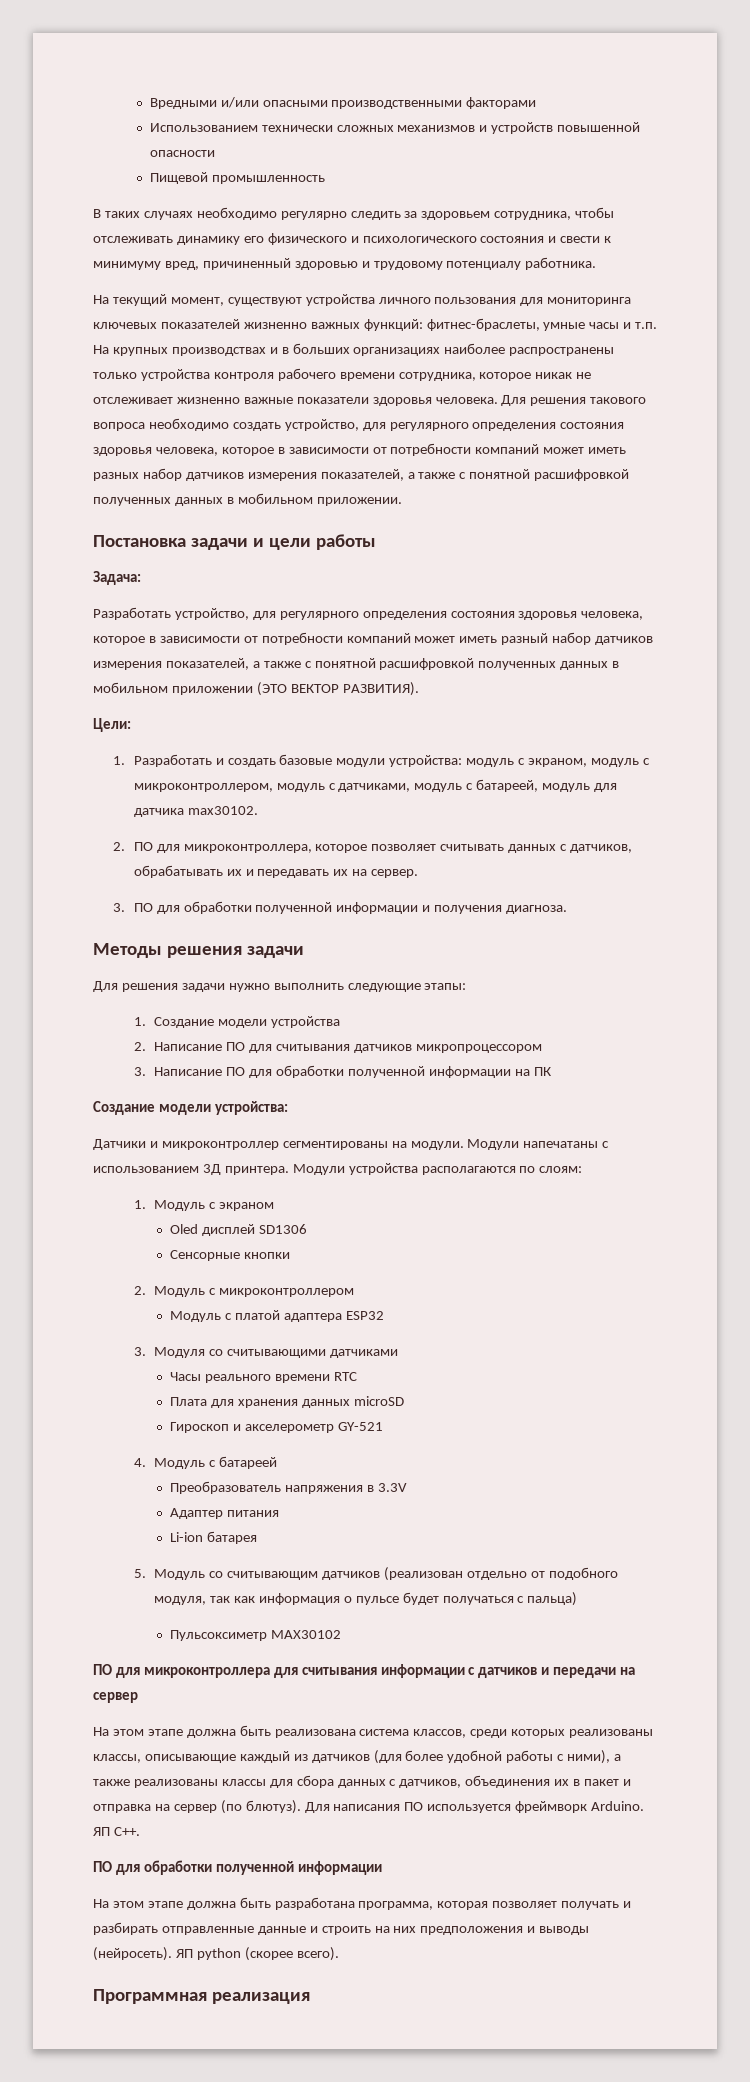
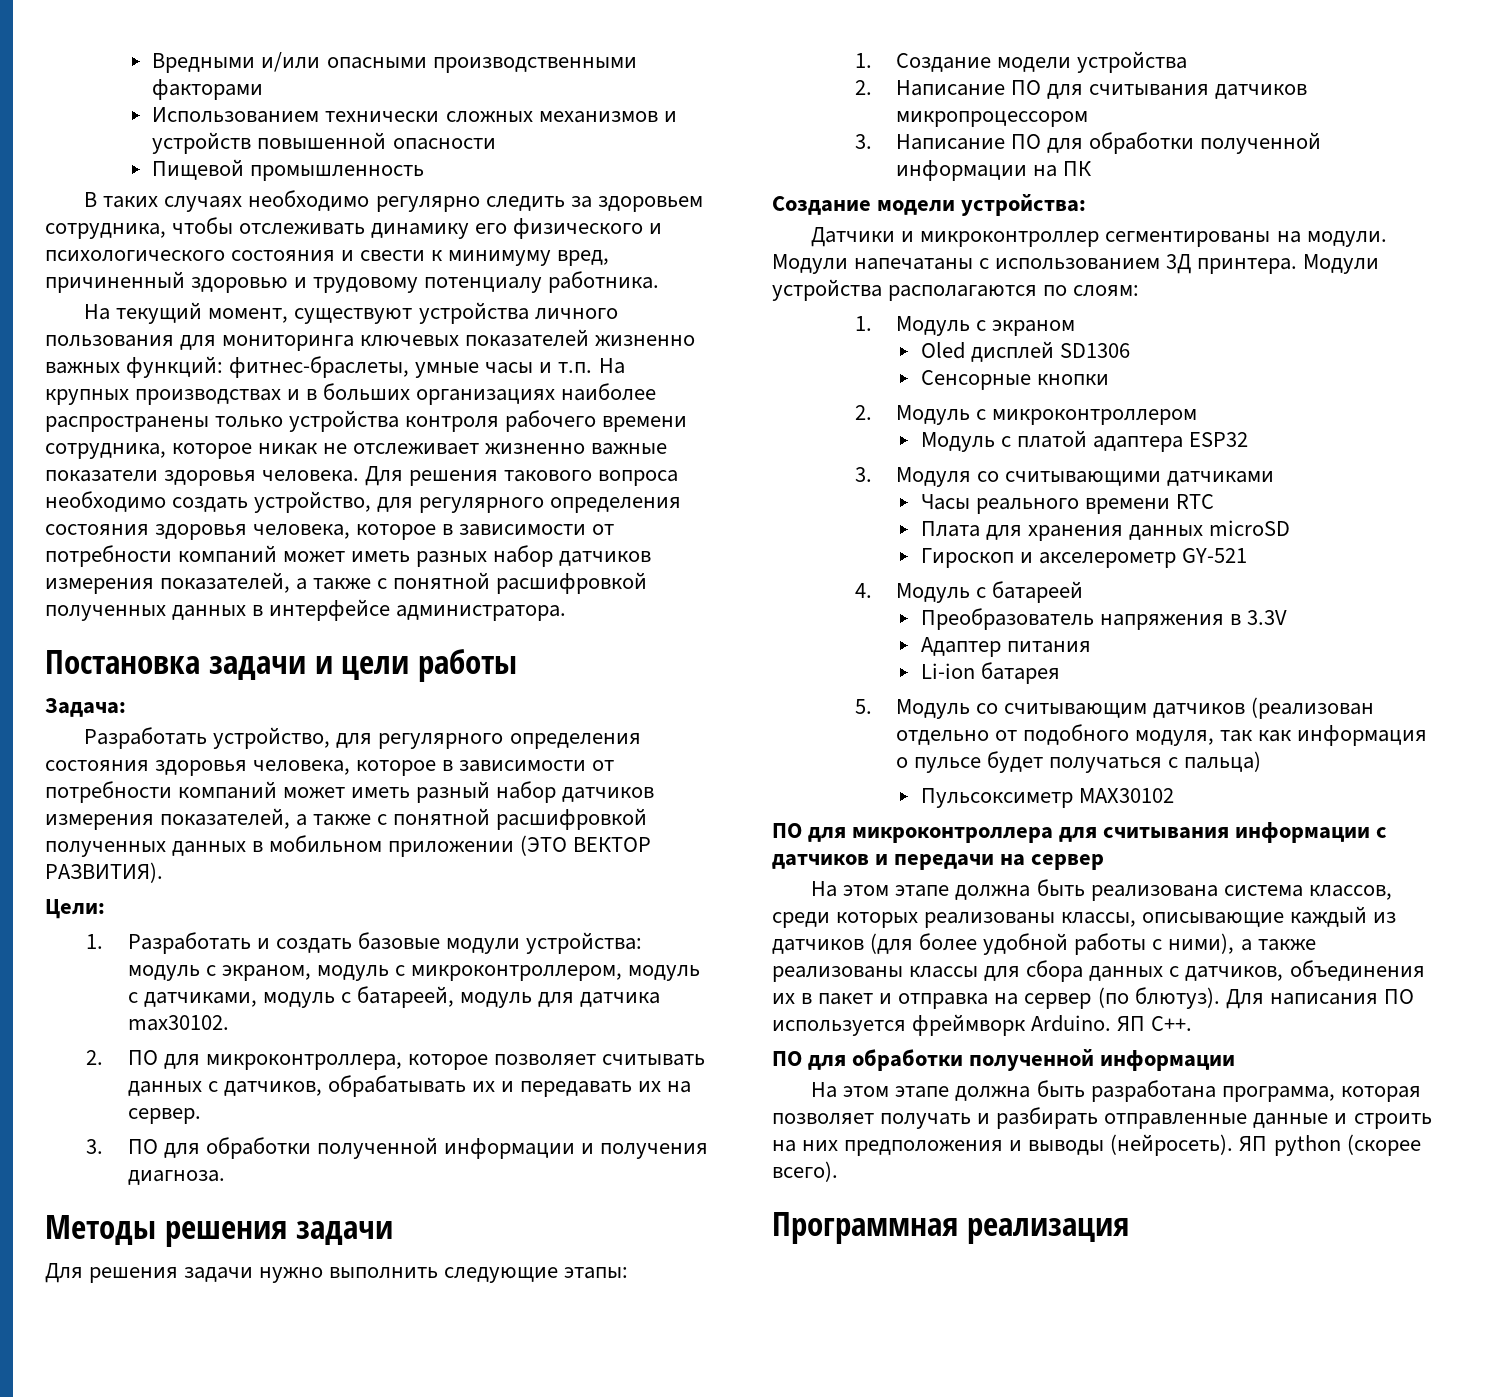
[237,493,402,506] мобильном приложении. -> [269,599,567,621] интерфейсе администратора.

